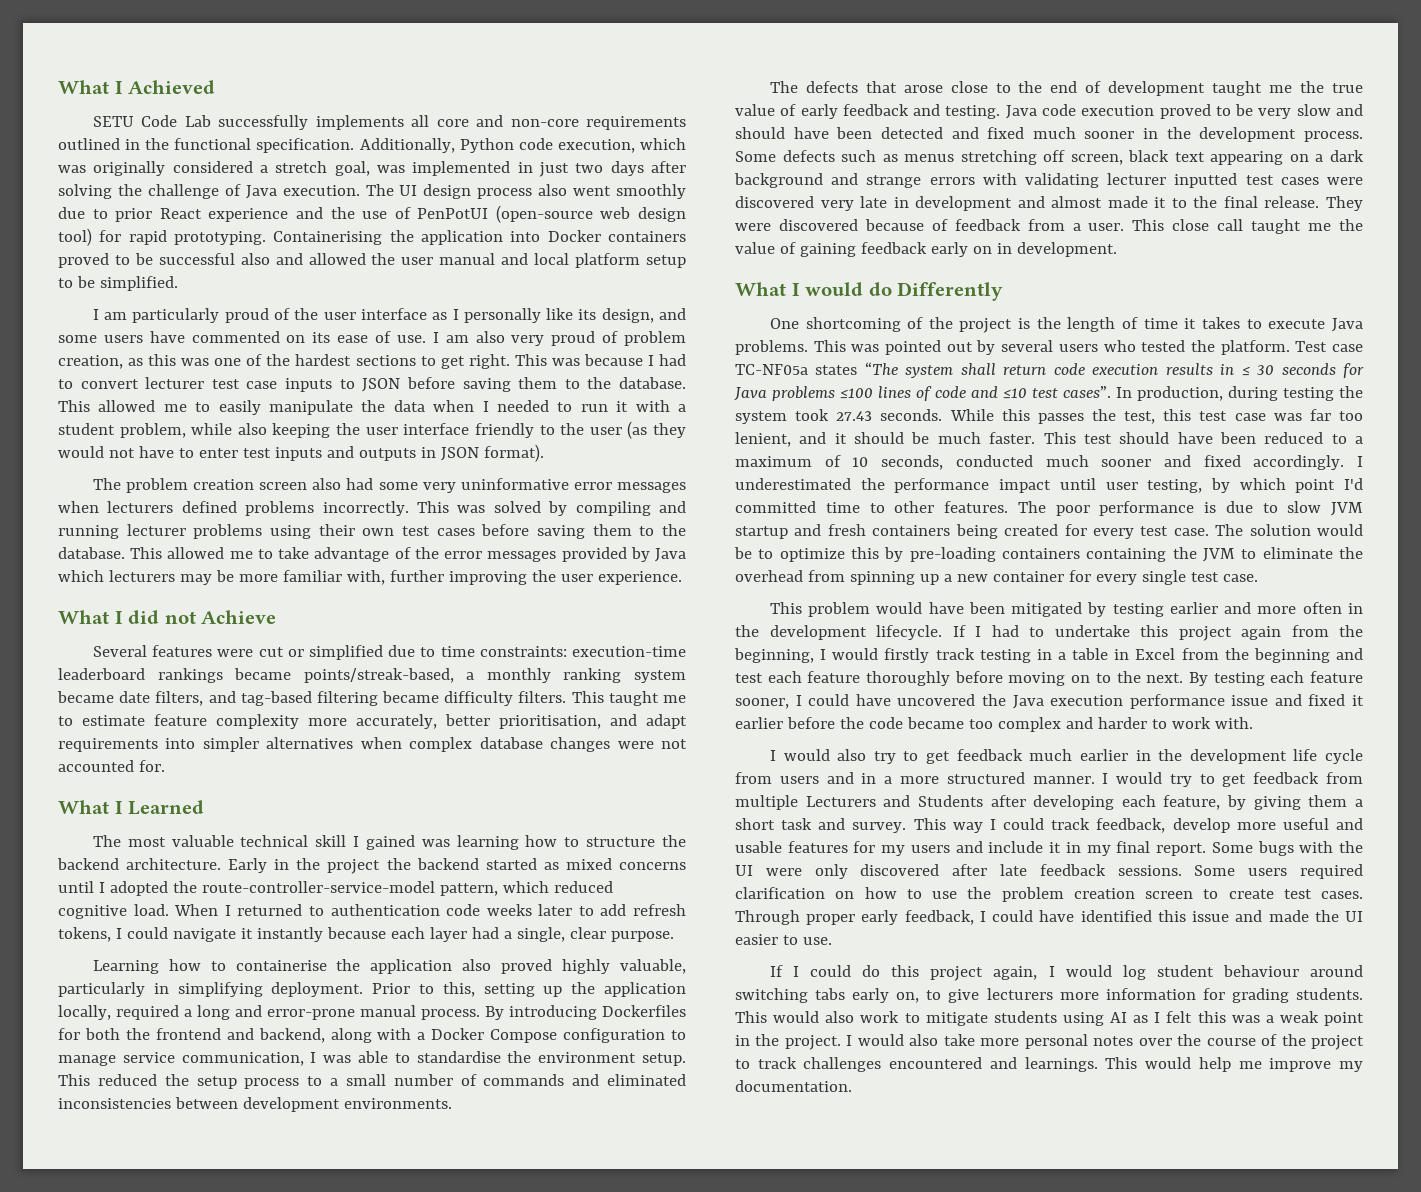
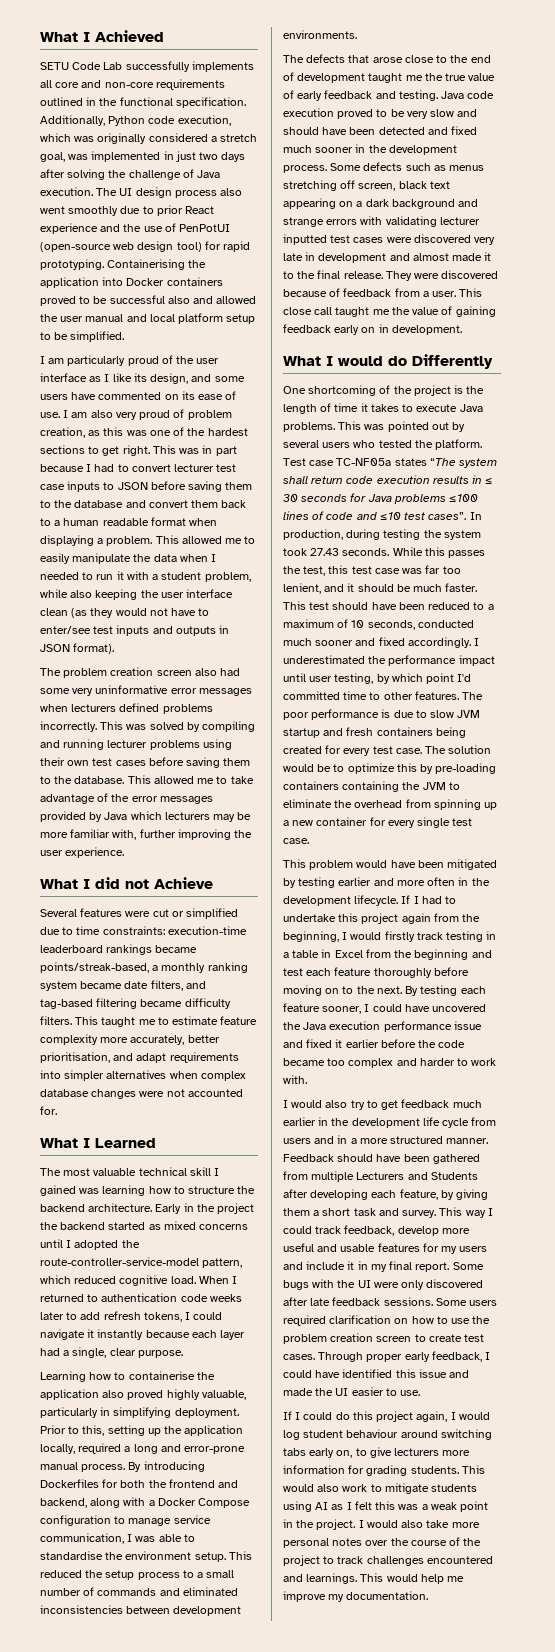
[463,308,541,323] personally -> (110, 378) none
(580, 362) none -> [202,445,237,456] in part
[619,377,687,389] database. -> [74,500,247,508] [40,517,218,526] [40,535,153,546] database and convert them back to a human readable format when displaying a problem.
[474,423,622,438] friendly to the user -> [40,608,68,616] clean
[198,448,238,458] enter -> [40,626,91,634] enter/see
[1102,772,1320,787] I would try to get feedback -> [283,1154,480,1164] Feedback should have been gathered

